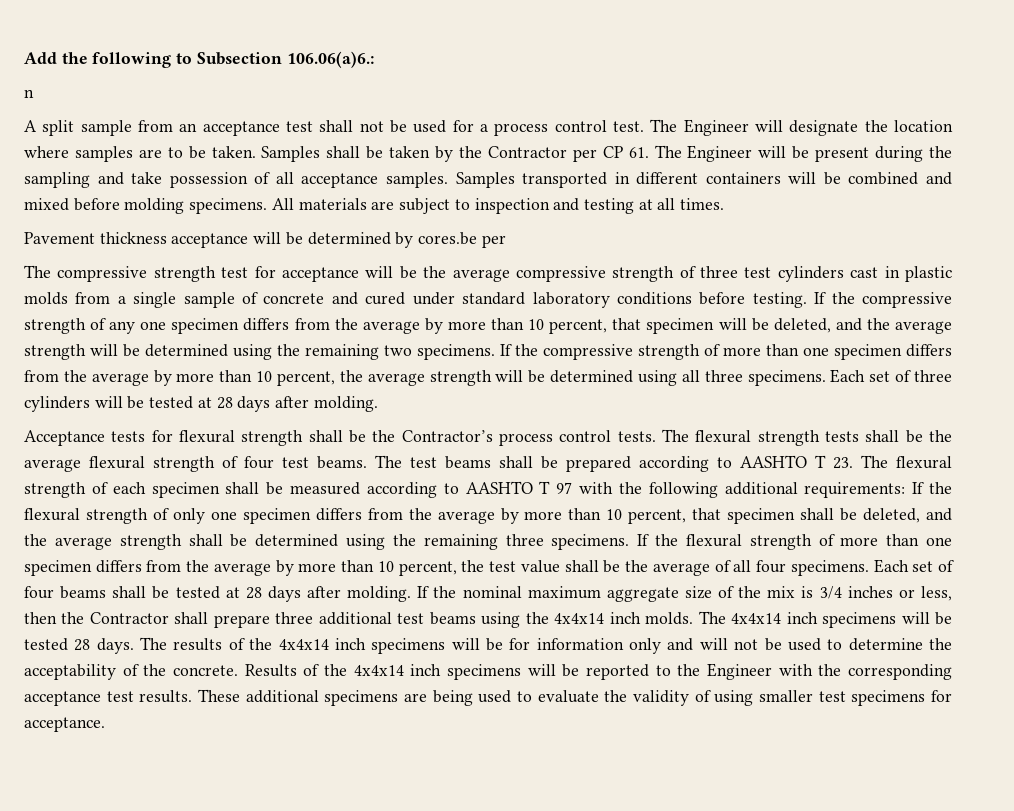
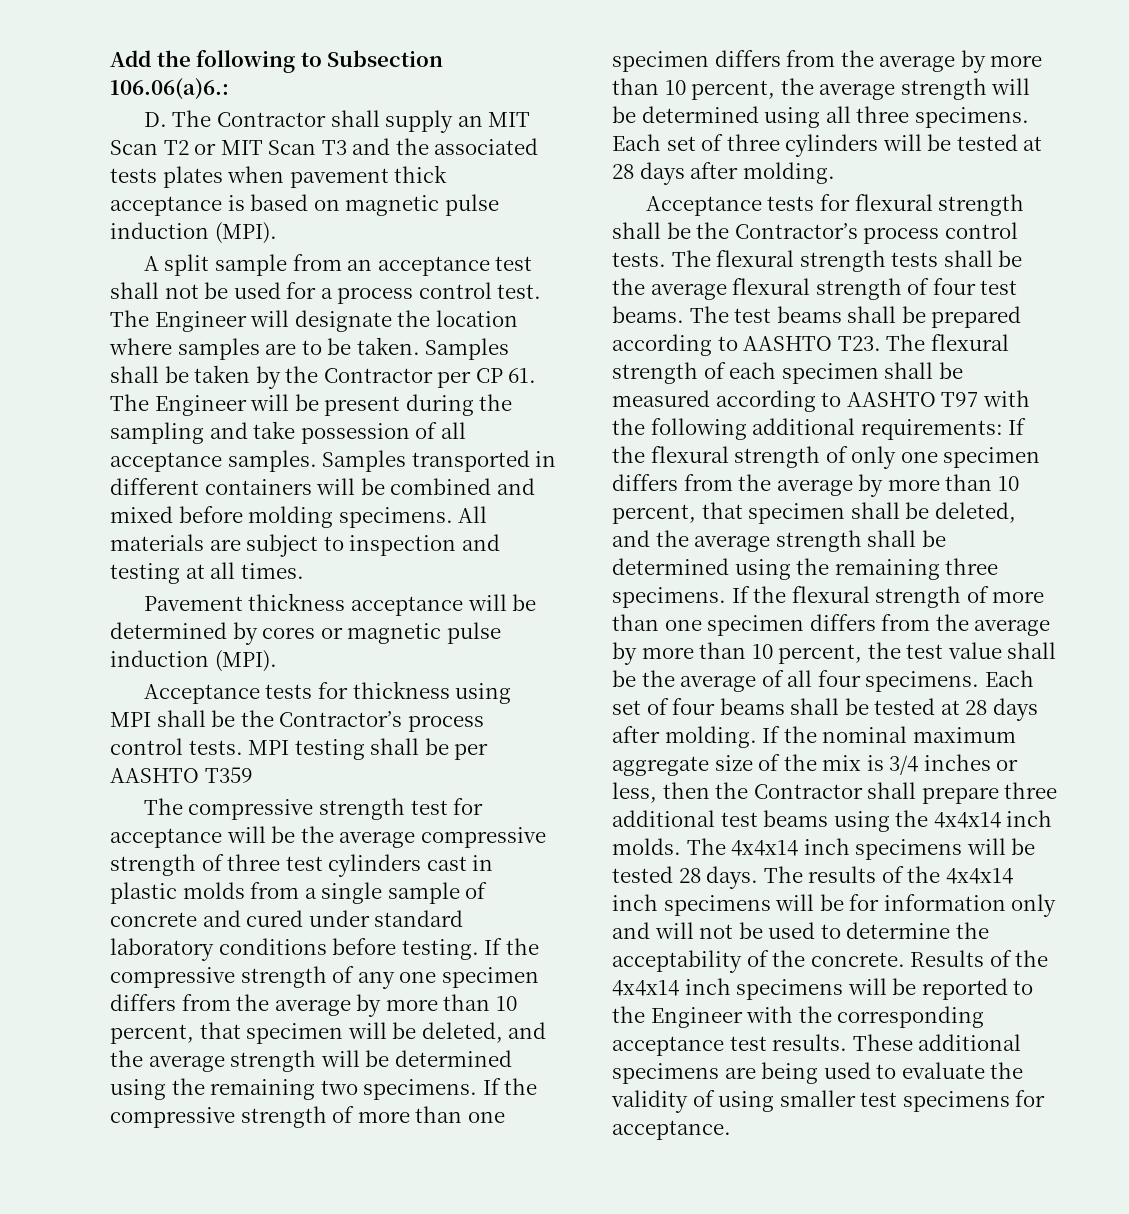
[24,89,34,98] n -> [143,110,531,133] [110,138,539,155] [110,165,448,188] [110,194,499,216] [110,222,277,244] D. The Contractor shall supply an MIT Scan T2 or MIT Scan T3 and the associated tests plates when pavement thick acceptance is based on magnetic pulse induction (MPI).
[418,232,506,248] cores.be per -> [262,622,501,644] [110,650,277,672] [143,681,512,704] [110,710,484,732] [110,738,489,760] [110,767,253,783] cores or magnetic pulse induction (MPI). // Acceptance tests for thickness using MPI shall be the Contractor’s process control tests. MPI testing shall be per AASHTO T359
[815,455,853,469] T 23. -> [837,336,881,351] T23.
[539,481,573,494] T 97 -> [941,392,979,407] T97

